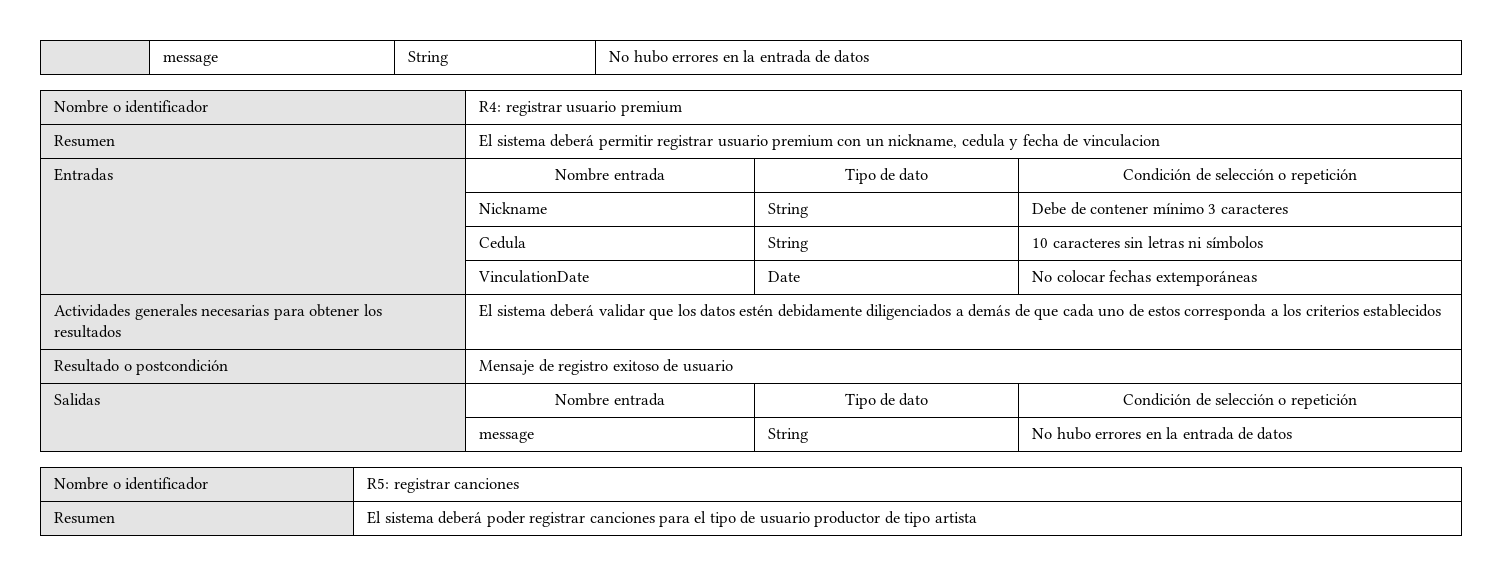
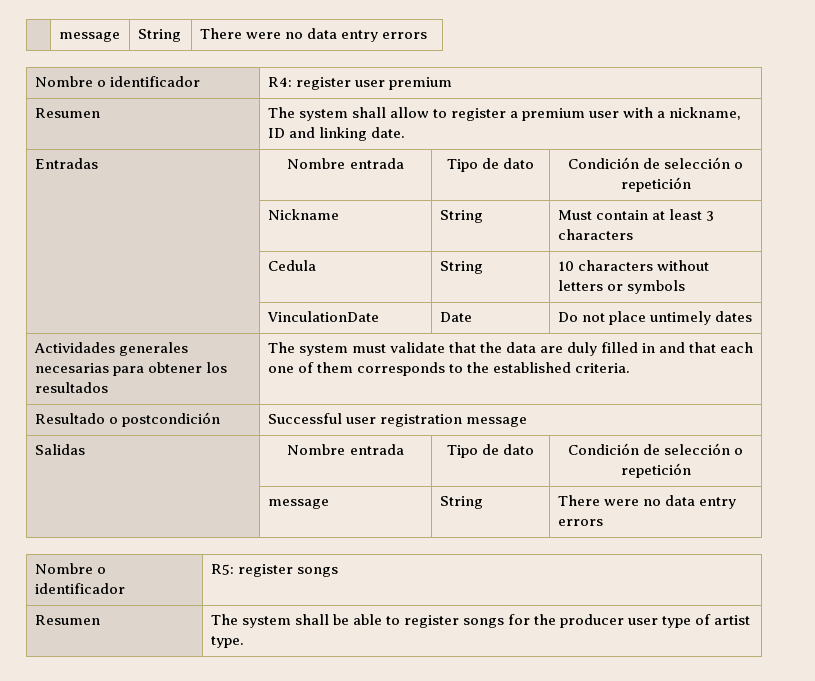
[163,54,219,66] [408,51,449,66] [609,50,870,63] | message | String | No hubo errores en la entrada de datos -> [58,32,120,42] [137,29,181,42] [199,28,427,42] | message | String | There were no data entry errors
[505,101,617,116] registrar usuario -> [295,77,385,90] register user
[479,134,1160,150] El sistema deberá permitir registrar usuario premium con un nickname, cedula y fecha de vinculacion -> [267,107,742,121] [267,127,405,141] The system shall allow to register a premium user with a nickname, ID and linking date.
[1032,202,1288,215] [479,236,527,249] [768,237,809,252] [1032,236,1263,249] [478,270,590,283] [768,271,801,282] [1032,270,1257,286] Debe de contener mínimo 3 caracteres // | Cedula | String | 10 caracteres sin letras ni símbolos // | VinculationDate | Date | No colocar fechas extemporáneas -> [557,209,714,221] [557,229,633,240] [267,260,316,271] [439,261,483,274] [557,260,709,271] [557,280,685,294] [266,311,379,322] [439,312,472,322] [557,311,752,325] Must contain at least 3 characters // | Cedula | String | 10 characters without letters or symbols // | VinculationDate | Date | Do not place untimely dates
[479,304,1442,320] [54,359,229,375] [479,359,733,375] El sistema deberá validar que los datos estén debidamente diligenciados a demás de que cada uno de estos corresponda a los criterios establecidos // Resultado o postcondición | Mensaje de registro exitoso de usuario -> [267,342,754,356] [267,362,630,376] [34,412,220,427] [267,413,527,427] The system must validate that the data are duly filled in and that each one of them corresponds to the established criteria. // Resultado o postcondición | Successful user registration message
[1032,427,1293,440] No hubo errores en la entrada de datos -> [557,495,736,509] [557,519,603,526] There were no data entry errors
[393,478,520,493] [54,512,116,524] [367,511,977,527] registrar canciones // Resumen | El sistema deberá poder registrar canciones para el tipo de usuario productor de tipo artista -> [237,564,338,577] [34,615,100,625] [210,614,751,628] [210,636,244,648] register songs // Resumen | The system shall be able to register songs for the producer user type of artist type.

